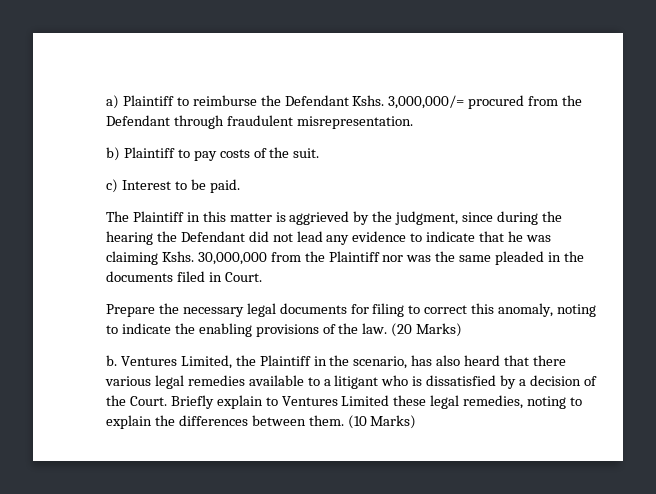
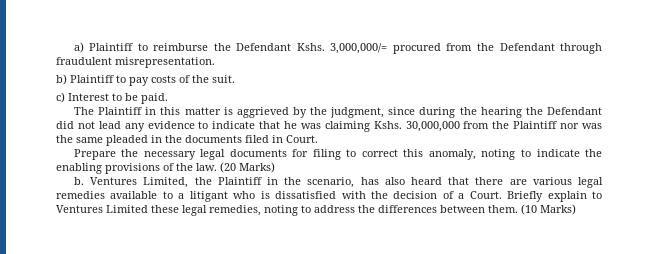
(566, 360) none -> [509,179,527,185] are
[500,375,527,389] by a -> [341,191,388,199] with the
[106,395,126,406] the -> [458,193,465,199] a
[106,415,152,429] explain -> [314,205,355,213] address

